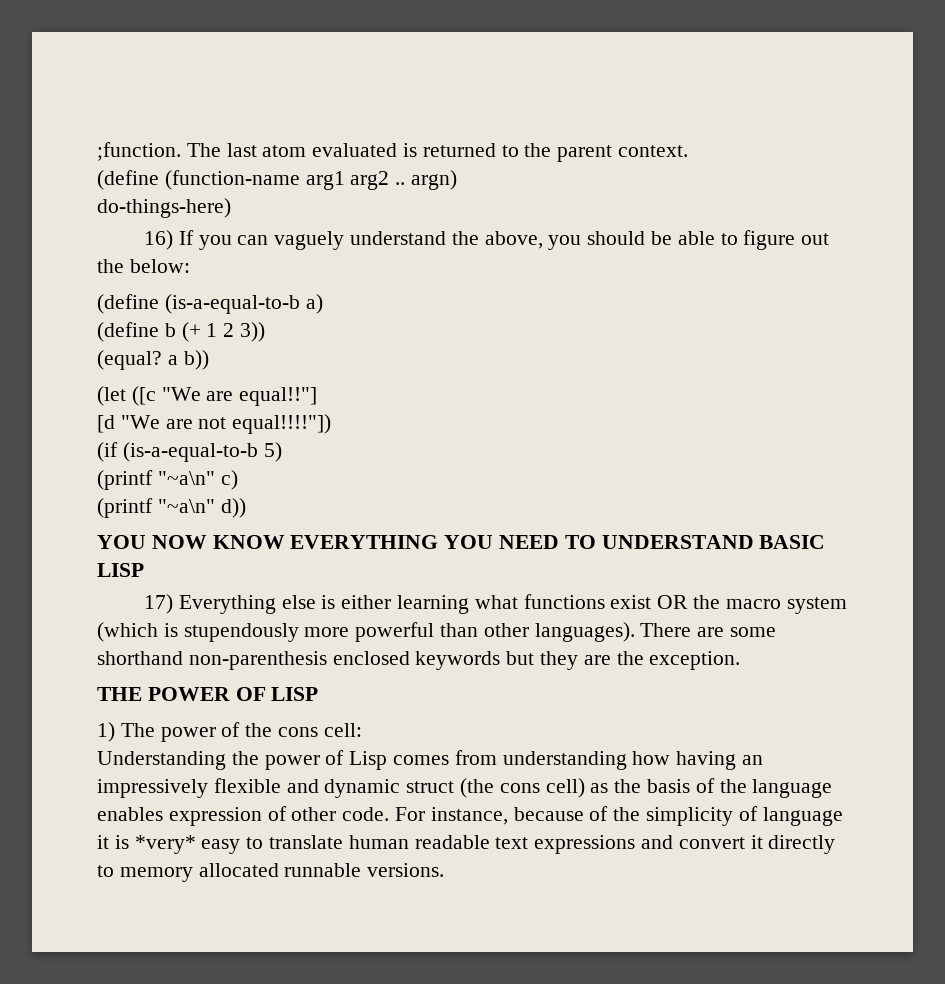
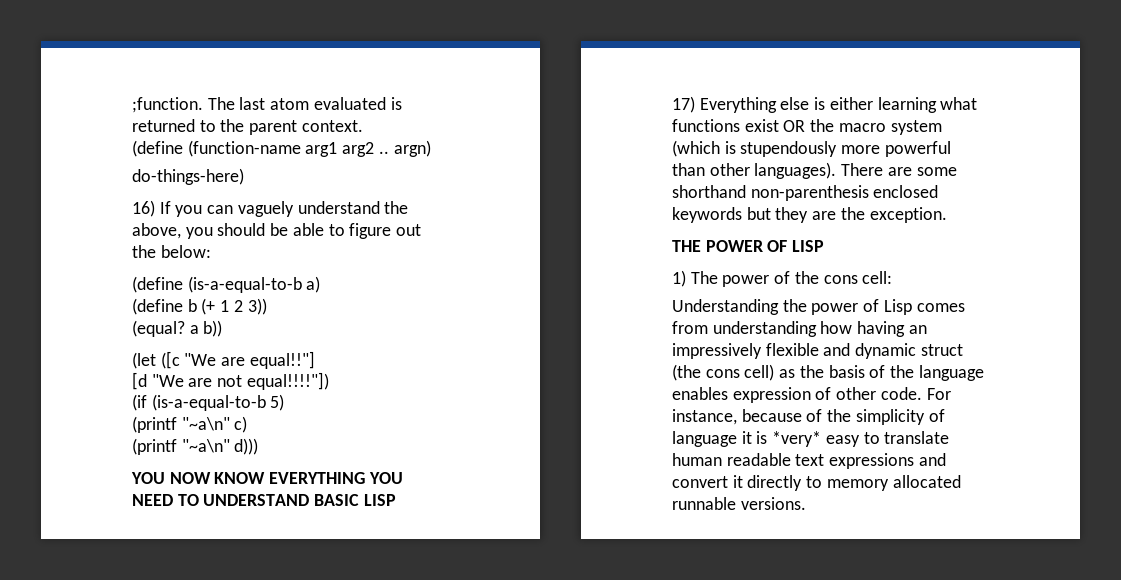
[220,498,246,518] d)) -> [234,438,259,455] d)))

